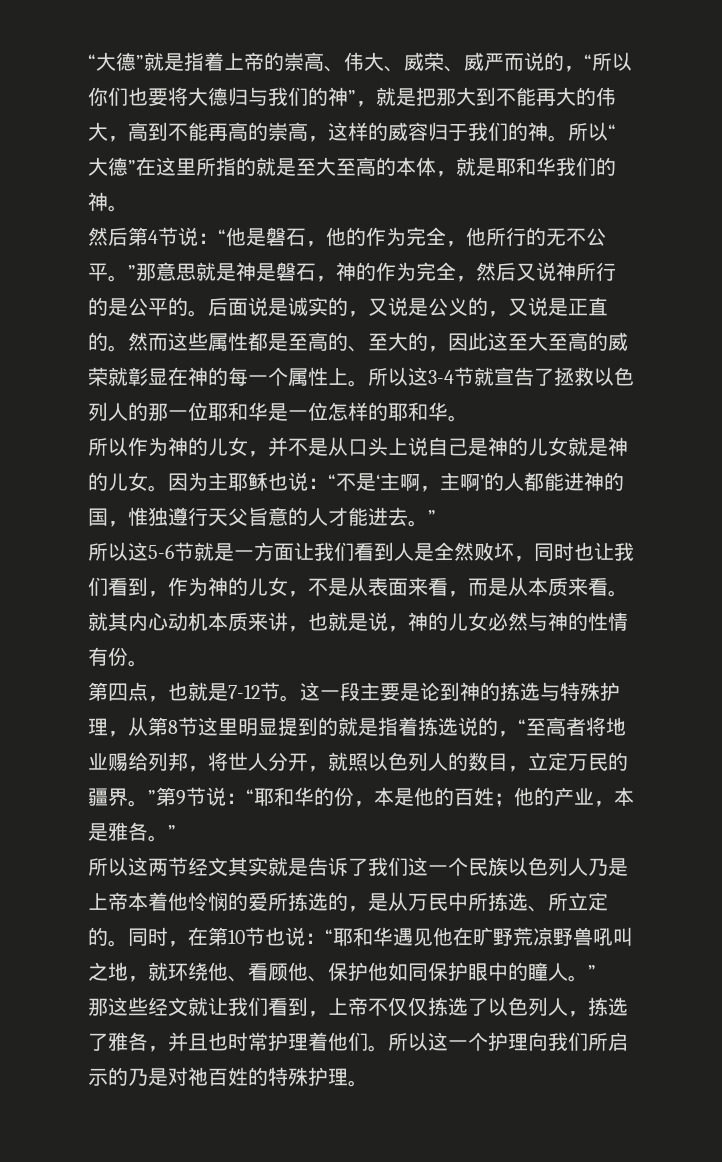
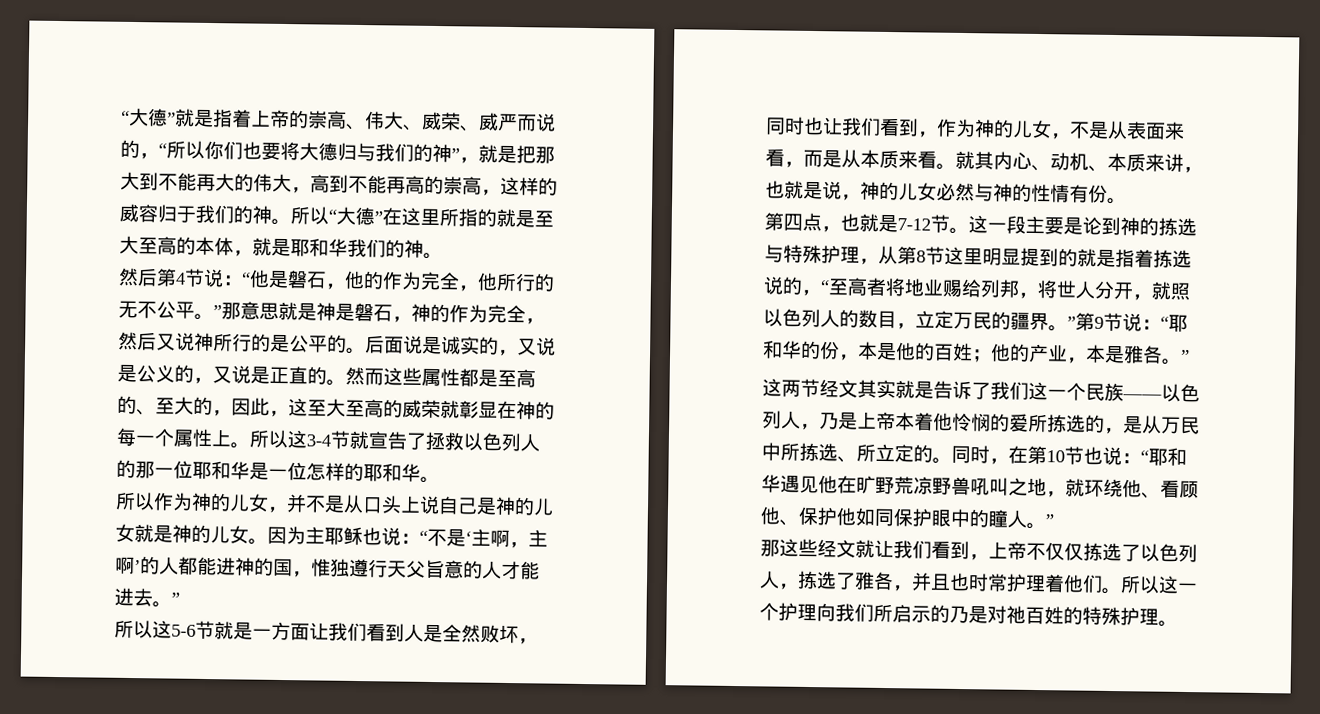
(488, 341) none -> [269,410,289,418] ，
[168,612,208,631] 动机 -> [1031,152,1108,172] 、动机、
[88,857,128,876] 所以 -> (1190, 356) none
[508,857,588,876] 以色列人 -> [1122,383,1200,403] [762,410,820,431] ——以色列人，

